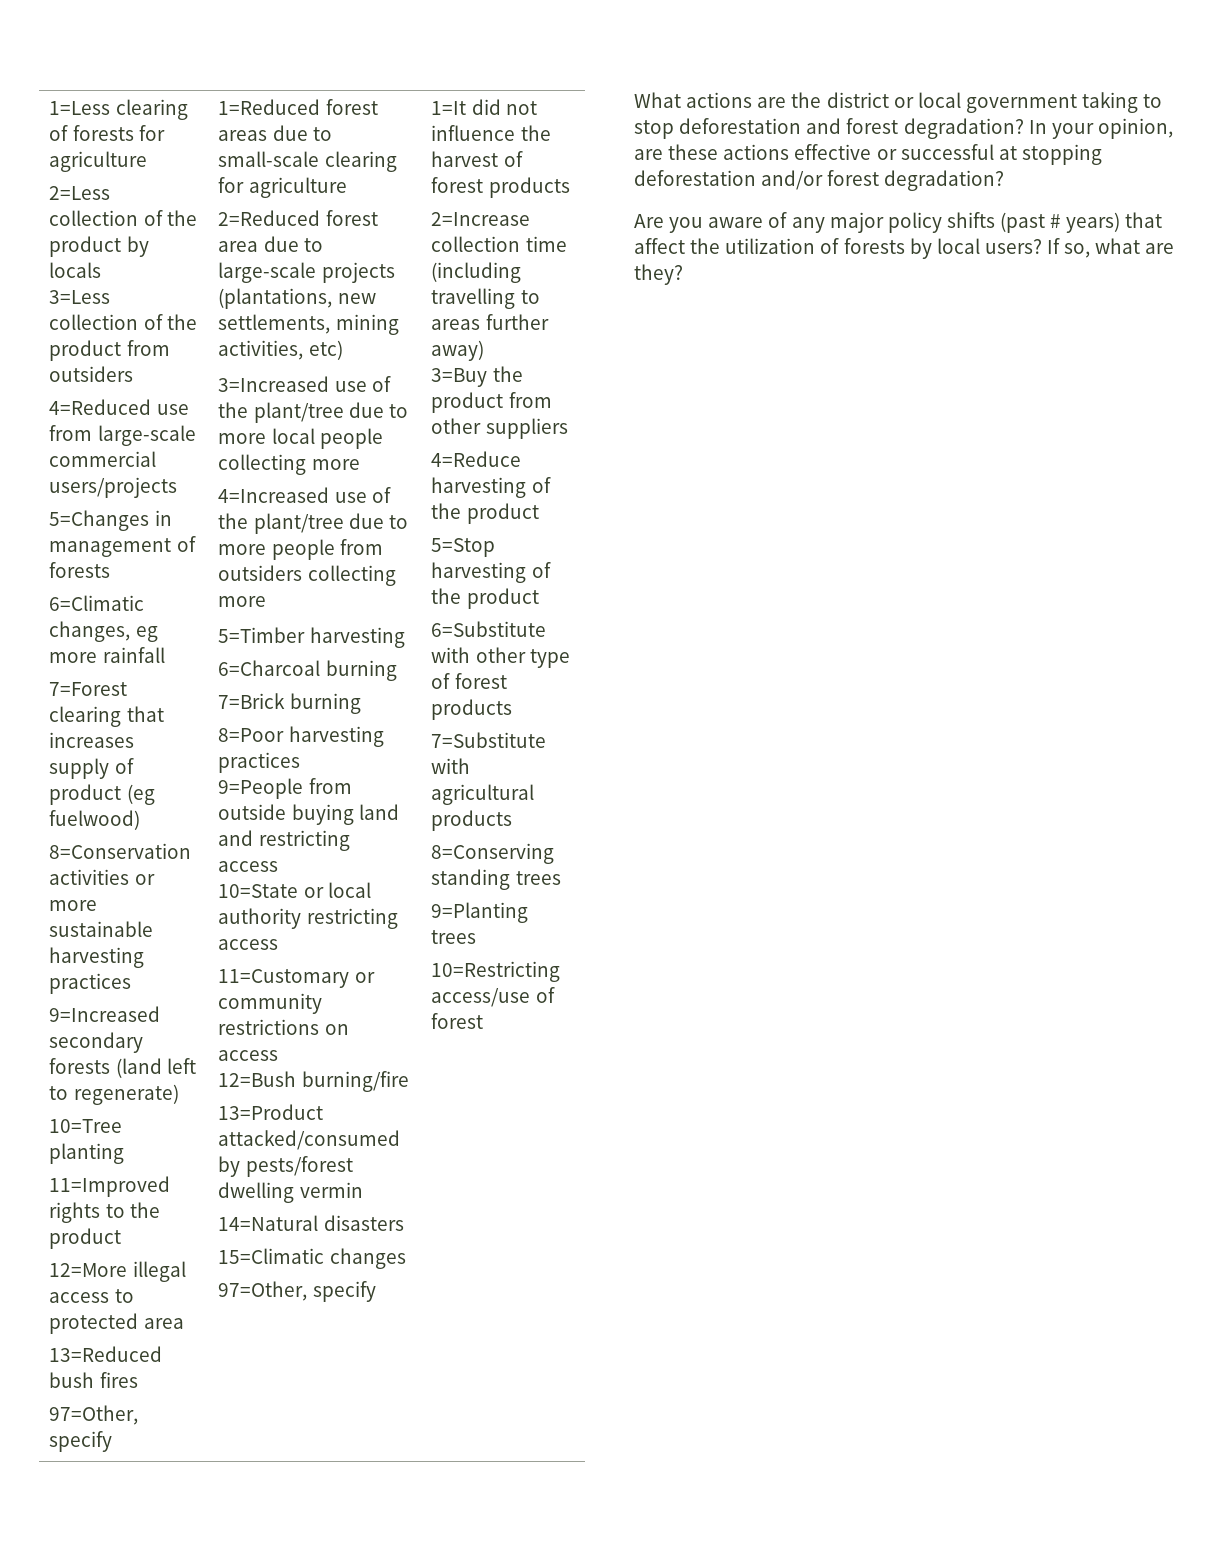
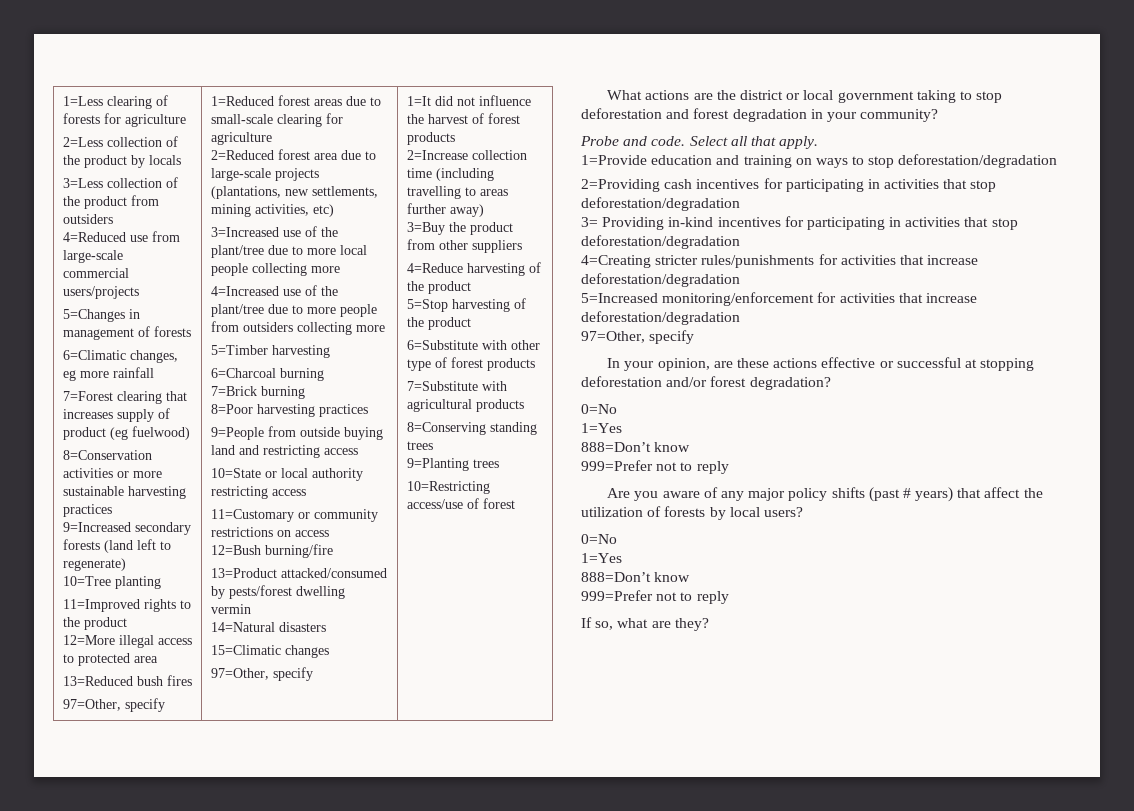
[903,118,1024,139] degradation? -> [732,109,939,122] [580,136,819,149] [581,154,1058,168] [581,178,997,192] [581,197,740,211] [581,216,1018,230] [581,235,740,249] [581,254,979,268] [581,273,740,287] [581,292,977,306] [581,311,740,325] [581,330,695,344] degradation in your community? // Probe and code. Select all that apply. // 1=Provide education and training on ways to stop deforestation/degradation // 2=Providing cash incentives for participating in activities that stop deforestation/degradation // 3= Providing in-kind incentives for participating in activities that stop deforestation/degradation // 4=Creating stricter rules/punishments for activities that increase deforestation/degradation // 5=Increased monitoring/enforcement for activities that increase deforestation/degradation // 97=Other, specify //
(1005, 180) none -> [581,404,617,414] [581,423,622,433] [581,442,691,452] [581,460,729,474] // 0=No // 1=Yes // 888=Don’t know // 999=Prefer not to reply
(1042, 246) none -> [581,534,617,544] [581,553,622,563] [581,572,691,582] [581,590,729,604] // 0=No // 1=Yes // 888=Don’t know // 999=Prefer not to reply //

